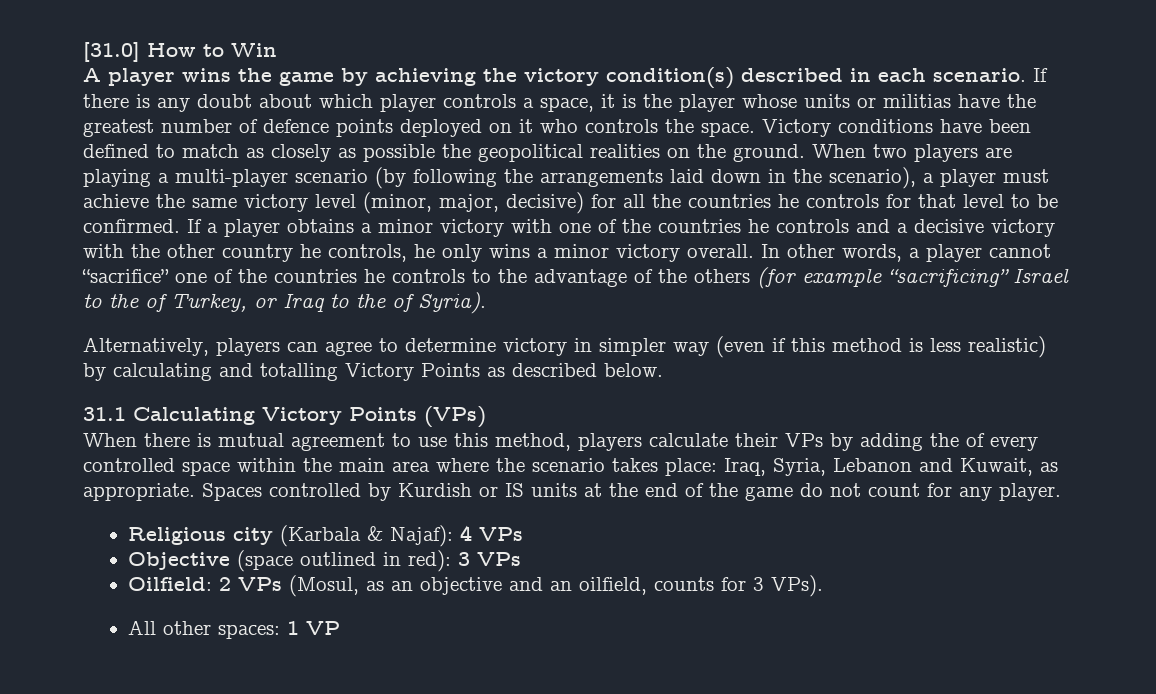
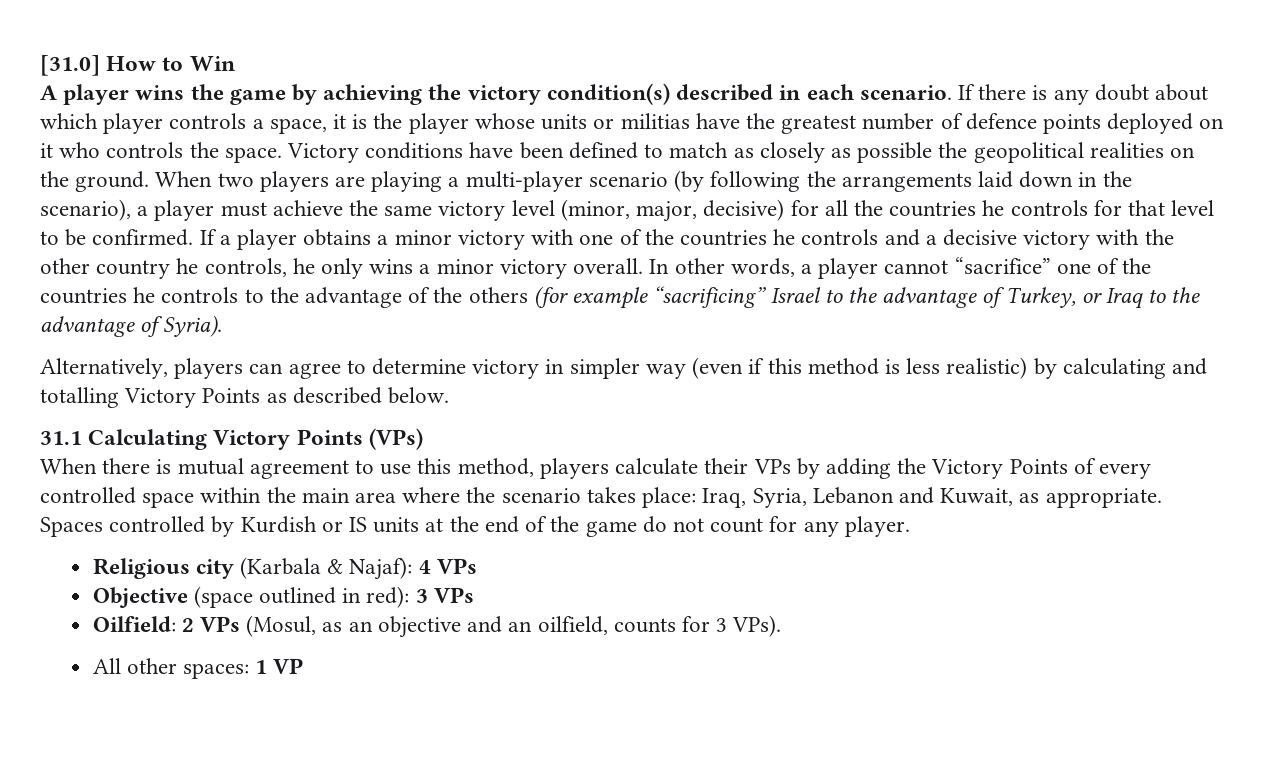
(139, 301) none -> [882,287,978,308] advantage
(386, 301) none -> [40,316,135,337] advantage
(959, 440) none -> [931,459,1068,479] Victory Points

